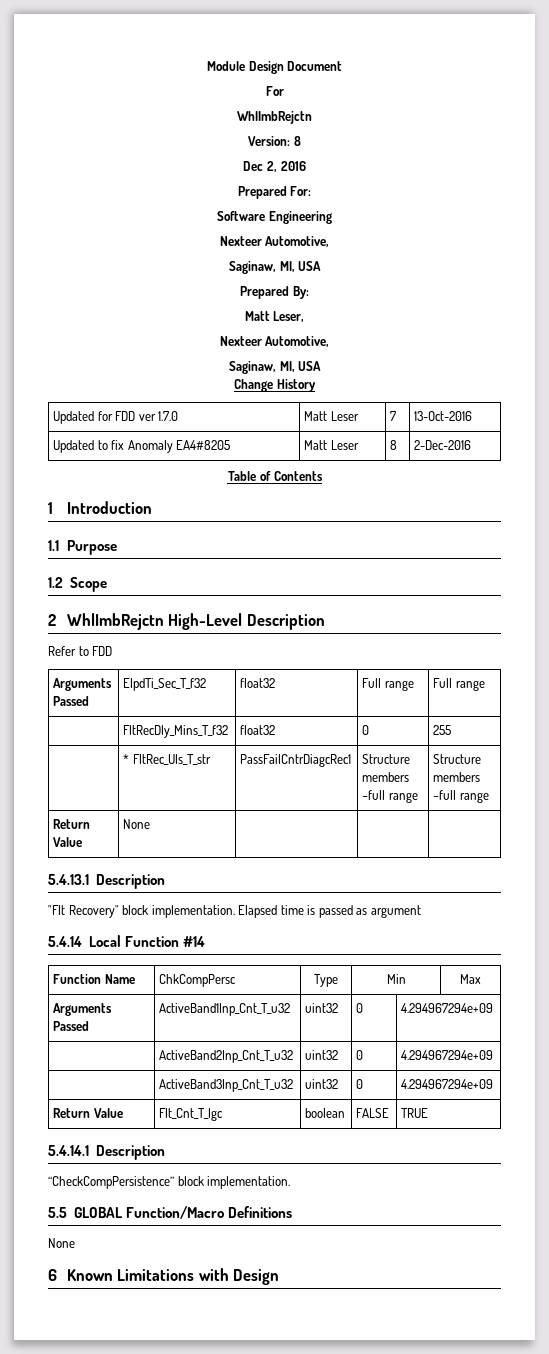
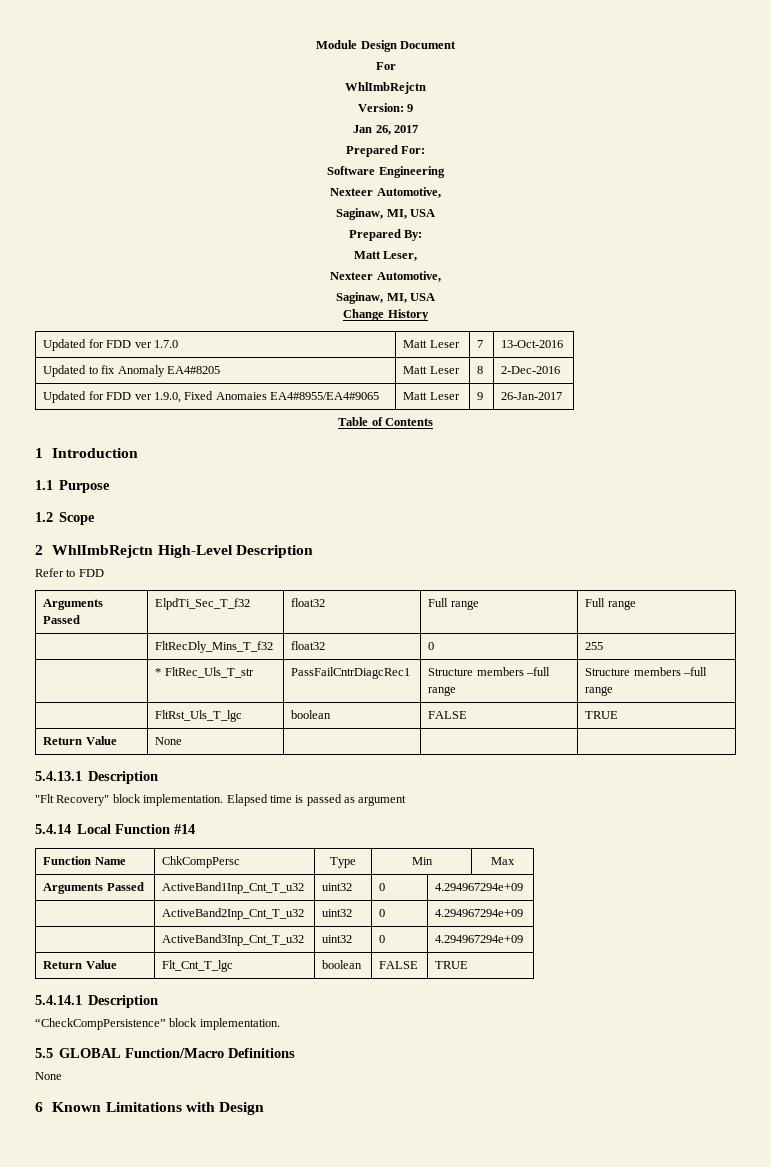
[293,136,301,146] [243,161,306,172] 8 // Dec 2, 2016 -> [407,104,414,112] [353,125,418,135] 9 // Jan 26, 2017
(472, 445) none -> [43,391,380,403] [403,392,460,400] [477,392,484,400] [501,392,563,400] // Updated for FDD ver 1.9.0, Fixed Anomaies EA4#8955/EA4#9065 | Matt Leser | 9 | 26-Jan-2017
(489, 797) none -> [155,710,243,722] [291,710,332,719] [428,711,468,719] [585,711,619,719] // | FltRst_Uls_T_lgc | boolean | FALSE | TRUE

